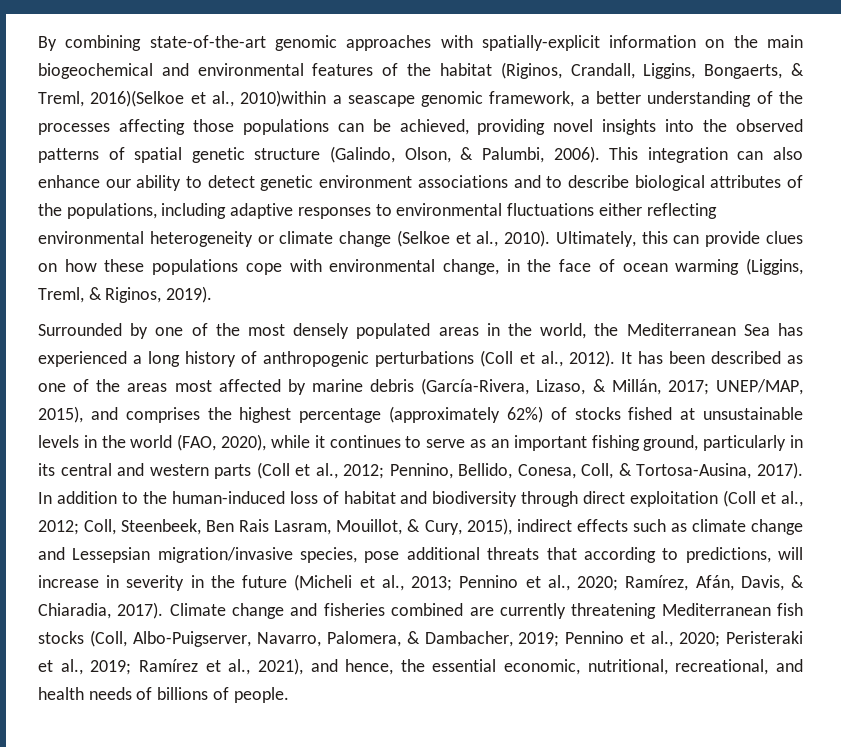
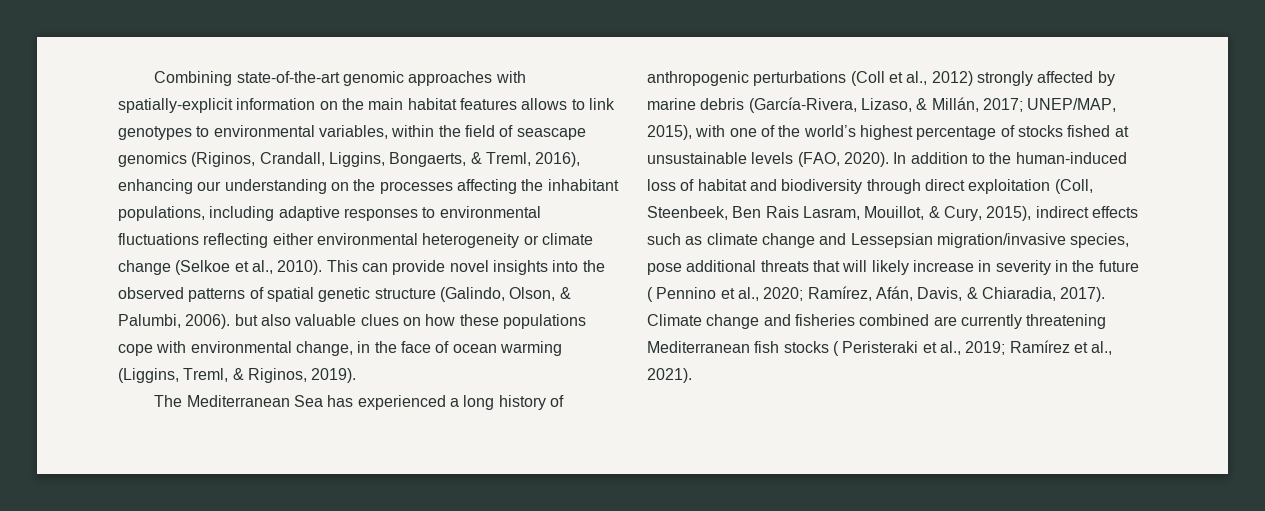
[38,35,142,51] By combining -> [154,71,233,86] Combining
[38,63,492,79] biogeochemical and environmental features of the habitat -> [407,98,615,110] [118,125,586,140] [118,152,187,167] habitat features allows to link genotypes to environmental variables, within the field of seascape genomics
[90,90,803,107] [38,119,546,135] 2016)(Selkoe et al., 2010)within a seascape genomic framework, a better understanding of the processes affecting those populations can be achieved, providing -> [535,152,581,167] [118,179,619,194] [118,206,541,221] [118,233,593,248] [118,260,446,275] 2016), enhancing our understanding on the processes affecting the inhabitant populations, including adaptive responses to environmental fluctuations reflecting either environmental heterogeneity or climate change (Selkoe et al., 2010). This can provide
[609,147,804,163] [38,175,804,191] [38,203,717,219] [38,230,761,247] This integration can also enhance our ability to detect genetic environment associations and to describe biological attributes of the populations, including adaptive responses to environmental fluctuations either reflecting environmental heterogeneity or climate change (Selkoe et al., 2010). Ultimately, this can provide -> [234,314,357,326] but also valuable
[38,323,619,339] Surrounded by one of the most densely populated areas in the world, the -> [154,395,183,407] The
[568,350,804,367] [38,379,212,392] 2012). It has been described as one of the areas most -> [931,71,1033,86] 2012) strongly
[90,406,543,423] and comprises the highest percentage (approximately 62%) -> [695,125,997,140] with one of the world’s highest percentage
[83,434,803,451] [38,462,803,479] in the world (FAO, 2020), while it continues to serve as an important fishing ground, particularly in its central and western parts (Coll et al., 2012; Pennino, Bellido, Conesa, Coll, & Tortosa-Ausina, 2017). -> [797,152,889,167] (FAO, 2020).
[723,490,803,507] [38,519,117,535] (Coll et al., 2012; Coll, -> [1054,179,1093,194] (Coll,
[583,547,803,563] according to predictions, will -> [842,260,909,275] will likely
[294,574,453,591] (Micheli et al., 2013; -> [647,287,653,302] (
[89,630,721,647] (Coll, Albo-Puigserver, Navarro, Palomera, & Dambacher, 2019; Pennino et al., 2020; -> [832,341,839,356] (
[257,658,803,675] [38,687,289,703] 2021), and hence, the essential economic, nutritional, recreational, and health needs of billions of people. -> [647,368,692,383] 2021).

